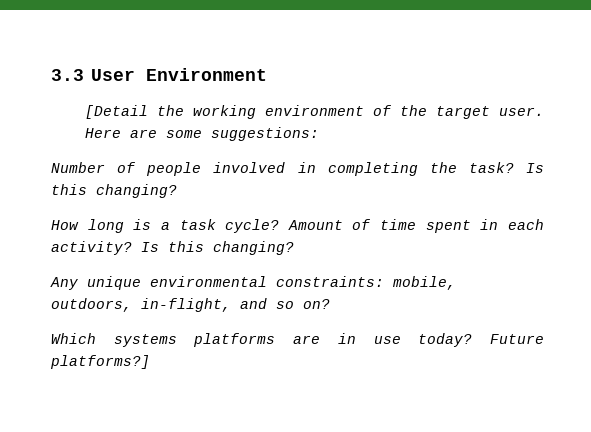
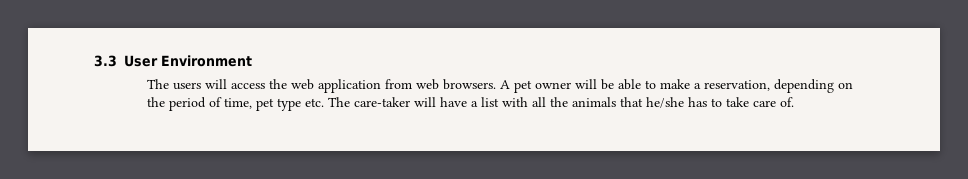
[84,105,544,119] [84,127,319,141] [51,162,544,176] [51,184,177,198] [51,219,544,233] [51,241,294,255] [50,276,456,290] [51,298,330,312] [51,333,544,347] [50,355,150,369] [Detail the working environment of the target user. Here are some suggestions: // Number of people involved in completing the task? Is this changing? // How long is a task cycle? Amount of time spent in each activity? Is this changing? // Any unique environmental constraints: mobile, outdoors, in-flight, and so on? // Which systems platforms are in use today? Future platforms?] -> [147,79,854,93] [147,97,795,111] The users will access the web application from web browsers. A pet owner will be able to make a reservation, depending on the period of time, pet type etc. The care-taker will have a list with all the animals that he/she has to take care of.

